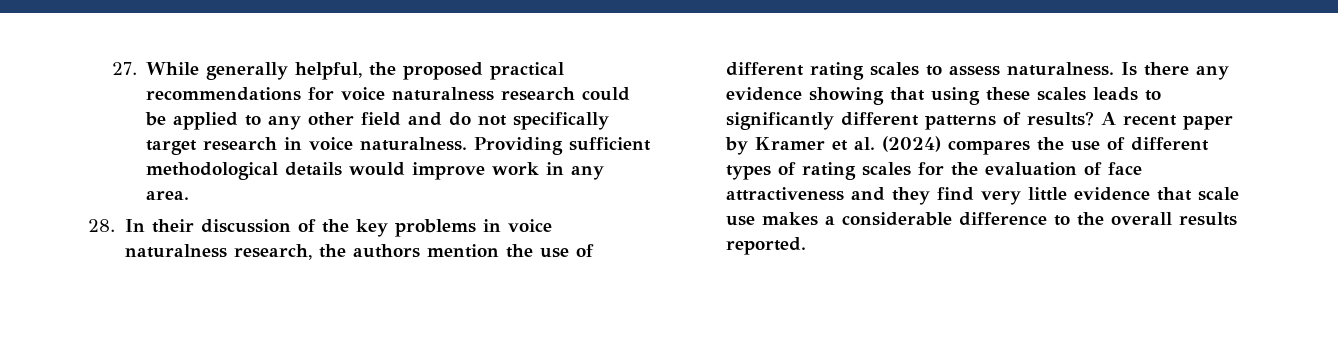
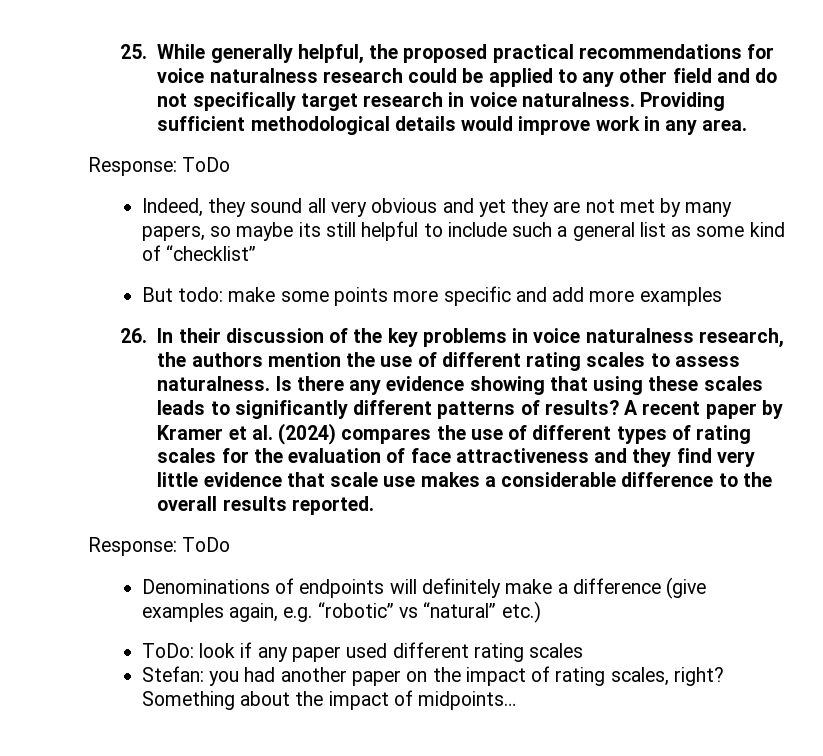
[111,62,137,75] 27. -> [120,44,148,59] 25.
[88,219,115,232] 28. -> [88,157,231,176] [141,198,733,217] [141,221,785,241] [141,245,257,261] [141,286,722,306] [120,328,148,343] Response: ToDo // Indeed, they sound all very obvious and yet they are not met by many papers, so maybe its still helpful to include such a general list as some kind of “checklist” // But todo: make some points more specific and add more examples // 26.
(806, 246) none -> [88,537,231,556] [141,577,707,599] [141,601,541,623] [141,642,584,662] [141,666,724,686] [141,690,517,710] // Response: ToDo // Denominations of endpoints will definitely make a difference (give examples again, e.g. “robotic” vs “natural” etc.) // ToDo: look if any paper used different rating scales // Stefan: you had another paper on the impact of rating scales, right? Something about the impact of midpoints…

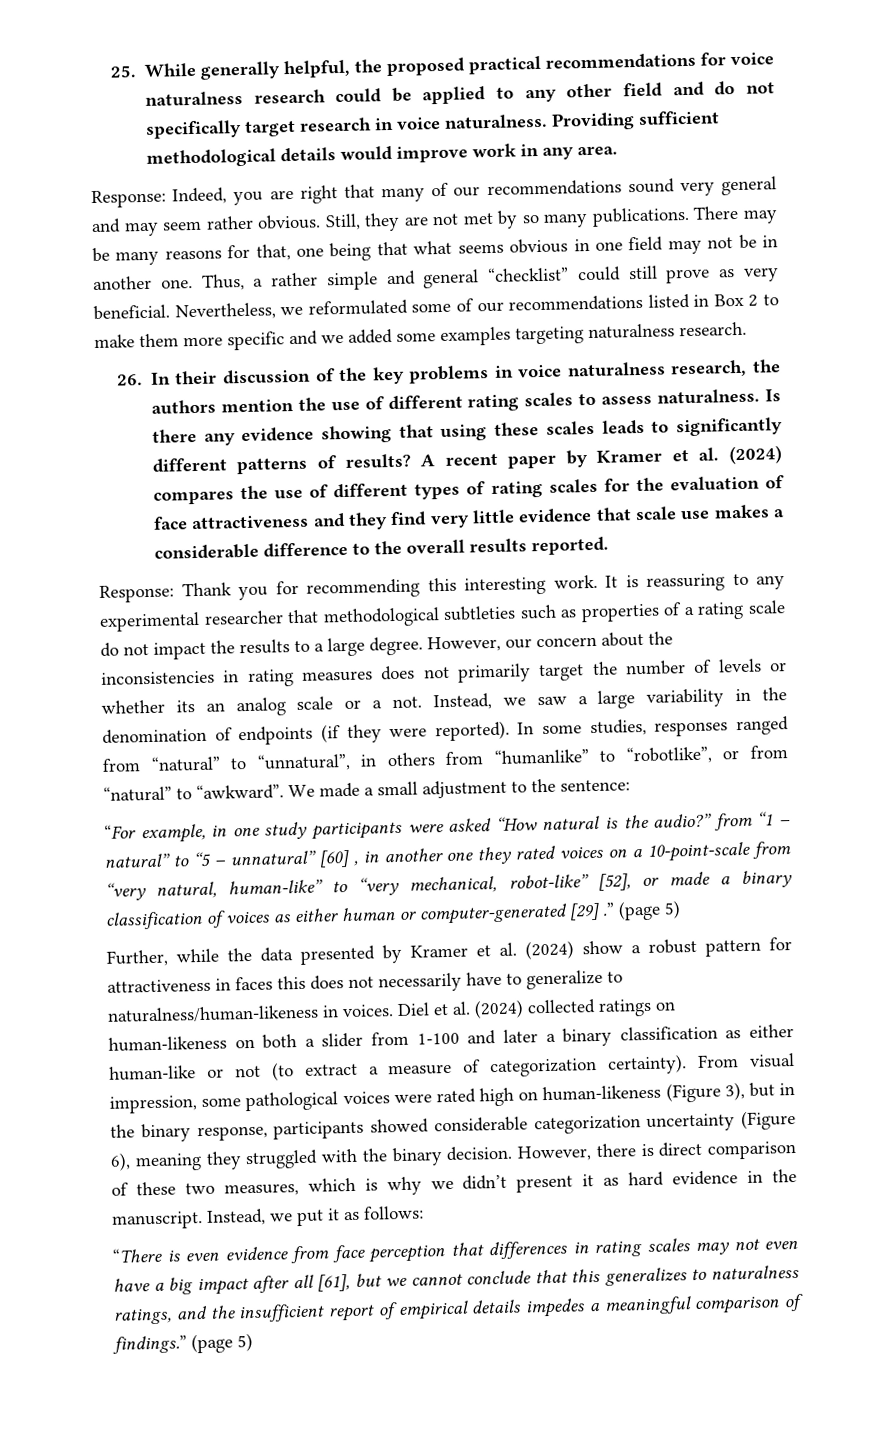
[182,157,231,172] [141,198,506,217] ToDo // Indeed, they sound all very obvious and yet -> [172,176,777,206] [91,213,361,237] Indeed, you are right that many of our recommendations sound very general and may seem rather obvious. Still,
[685,202,733,217] [141,221,785,241] [141,245,257,261] [141,286,722,306] many papers, so maybe its still helpful to include such a general list as some kind of “checklist” // But todo: make some points more specific and add more examples -> [521,205,779,228] [92,234,778,266] [93,265,779,291] [93,293,780,321] [94,321,747,351] so many publications. There may be many reasons for that, one being that what seems obvious in one field may not be in another one. Thus, a rather simple and general “checklist” could still prove as very beneficial. Nevertheless, we reformulated some of our recommendations listed in Box 2 to make them more specific and we added some examples targeting naturalness research.
[182,537,231,552] [141,577,707,599] [141,601,541,623] [141,642,584,662] [141,666,724,686] [141,690,517,710] ToDo // Denominations of endpoints will definitely make a difference (give examples again, e.g. “robotic” vs “natural” etc.) // ToDo: look if any paper used different rating scales // Stefan: you had another paper on the impact of rating scales, right? Something about the impact of midpoints… -> [181,573,785,601] [99,600,785,632] [100,631,673,660] [101,658,787,687] [101,687,788,717] [102,716,789,746] [102,745,788,772] [103,778,630,802] [104,811,792,844] [104,841,791,868] [105,869,793,901] [105,900,681,930] [106,937,792,967] [107,969,623,993] [107,998,676,1024] [108,1023,795,1052] [109,1052,795,1081] [109,1082,795,1114] [110,1109,796,1143] [110,1140,797,1172] [111,1168,797,1197] [111,1205,424,1230] [112,1238,798,1264] [113,1264,800,1296] [113,1293,804,1325] [112,1333,253,1354] Thank you for recommending this interesting work. It is reassuring to any experimental researcher that methodological subtleties such as properties of a rating scale do not impact the results to a large degree. However, our concern about the inconsistencies in rating measures does not primarily target the number of levels or whether its an analog scale or a not. Instead, we saw a large variability in the denomination of endpoints (if they were reported). In some studies, responses ranged from “natural” to “unnatural”, in others from “humanlike” to “robotlike”, or from “natural” to “awkward”. We made a small adjustment to the sentence: // “For example, in one study participants were asked “How natural is the audio?” from “1 – natural” to “5 – unnatural” [60] , in another one they rated voices on a 10-point-scale from “very natural, human-like” to “very mechanical, robot-like” [52], or made a binary classification of voices as either human or computer-generated [29] .” (page 5) // Further, while the data presented by Kramer et al. (2024) show a robust pattern for attractiveness in faces this does not necessarily have to generalize to naturalness/human-likeness in voices. Diel et al. (2024) collected ratings on human-likeness on both a slider from 1-100 and later a binary classification as either human-like or not (to extract a measure of categorization certainty). From visual impression, some pathological voices were rated high on human-likeness (Figure 3), but in the binary response, participants showed considerable categorization uncertainty (Figure 6), meaning they struggled with the binary decision. However, there is direct comparison of these two measures, which is why we didn’t present it as hard evidence in the manuscript. Instead, we put it as follows: // “There is even evidence from face perception that differences in rating scales may not even have a big impact after all [61], but we cannot conclude that this generalizes to naturalness ratings, and the insufficient report of empirical details impedes a meaningful comparison of findings.” (page 5)

